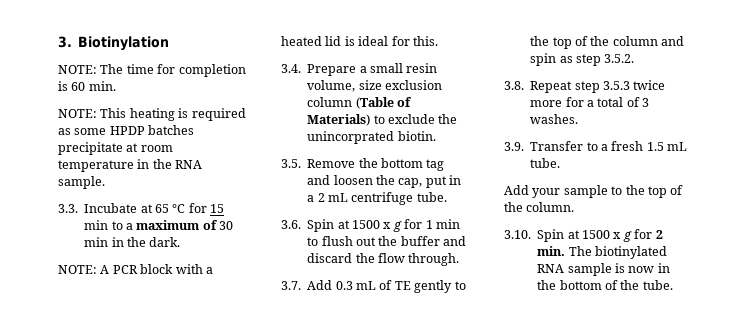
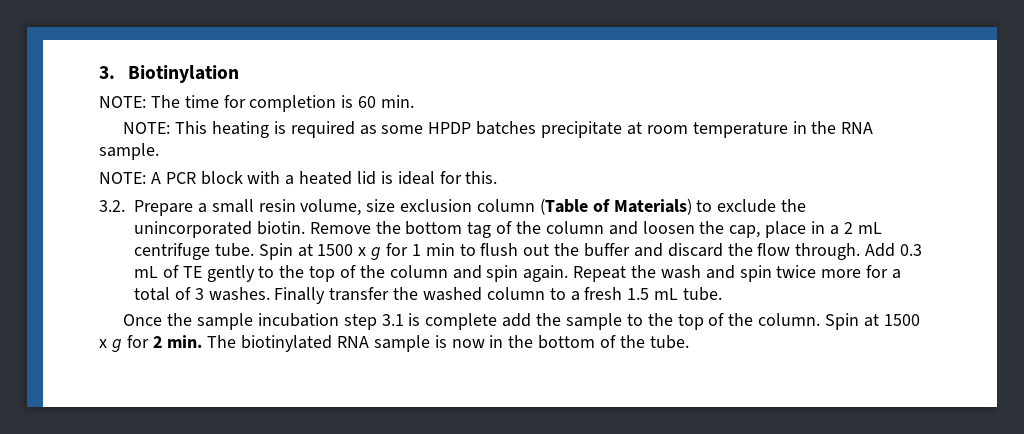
[58,203,225,213] [84,220,234,230] [84,237,181,247] // 3.3. Incubate at 65 °C for 15 min to a maximum of 30 min in the dark. -> (159, 151) none
[281,64,301,73] 3.4. -> [99,200,125,212] 3.2.
[307,131,395,144] unincorprated -> [134,221,252,238] unincorporated
[281,159,301,168] // 3.5. -> (305, 228) none
(445, 165) none -> [496,221,604,234] of the column
[425,176,447,188] put -> [765,221,807,238] place
[281,220,301,229] // 3.6. -> (254, 250) none
[281,281,301,290] // 3.7. -> (861, 251) none
[559,54,635,66] [504,81,630,93] as step 3.5.2. // 3.8. Repeat step 3.5.3 -> [523,265,772,282] again. Repeat the wash and spin
[504,141,584,151] // 3.9. Transfer -> [274,287,545,304] Finally transfer the washed column
[504,185,561,198] Add your -> [123,313,562,330] Once the sample incubation step 3.1 is complete add the
[504,230,531,239] // 3.10. -> (821, 319) none

